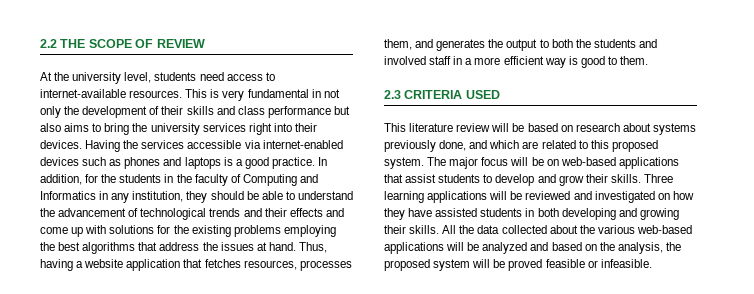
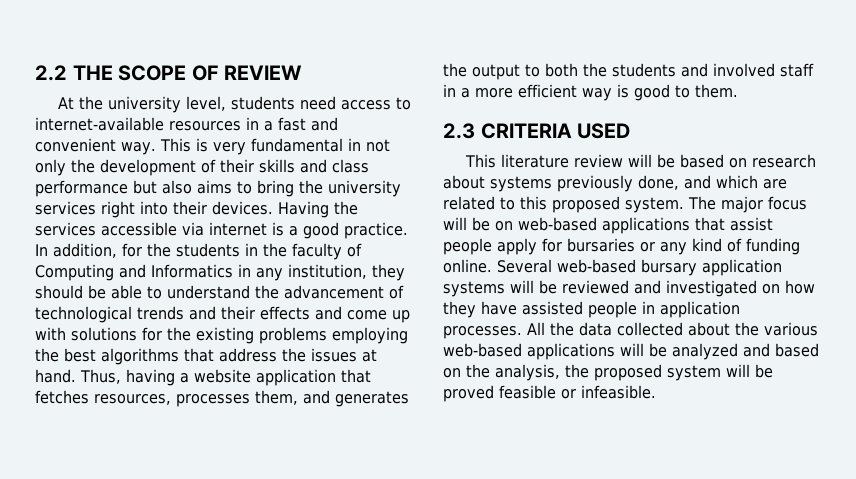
[129,90,183,98] resources. -> [169,117,338,131] [35,138,156,155] resources in a fast and convenient way.
[262,140,343,149] [40,157,221,169] internet-enabled devices such as phones and laptops -> [209,222,267,236] internet
[438,174,673,186] [384,191,488,203] students to develop and grow their skills. Three learning applications -> [443,238,800,255] [443,259,782,276] [443,281,505,297] people apply for bursaries or any kind of funding online. Several web-based bursary application systems
[480,208,679,220] [384,225,440,234] students in both developing and growing their skills. -> [588,301,740,318] [443,326,522,339] people in application processes.

